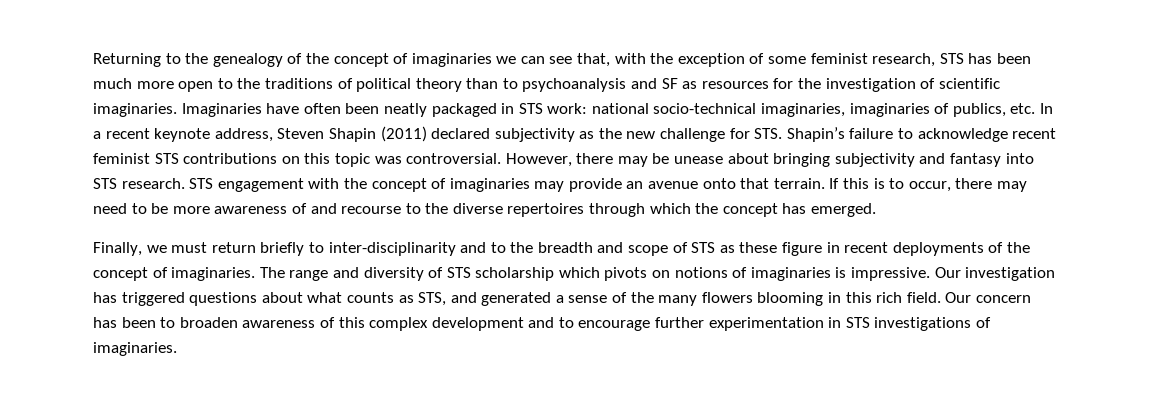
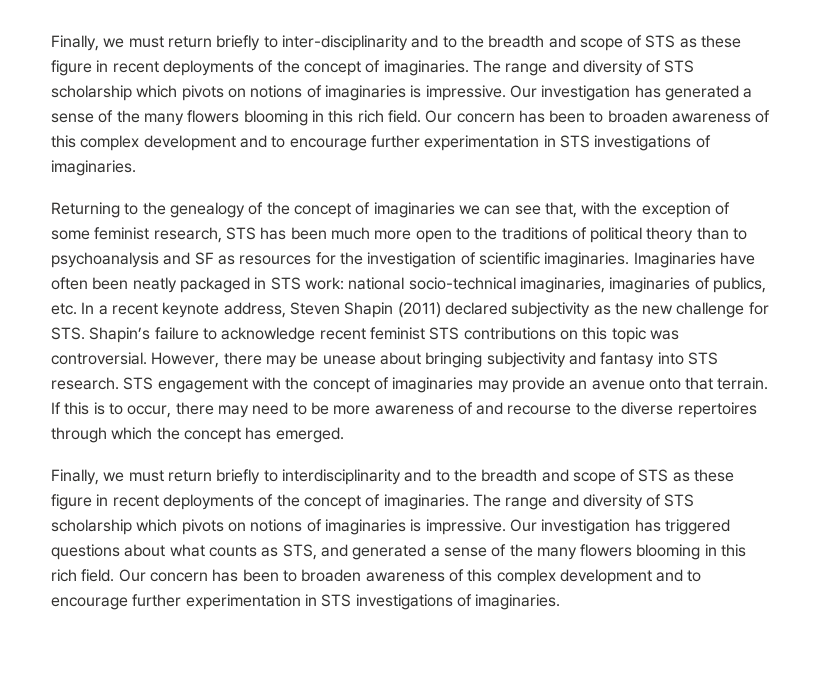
(93, 60) none -> [51,35,742,51] [51,60,695,76] [51,85,753,101] [51,110,771,126] [51,135,711,151] [51,160,136,176] Finally, we must return briefly to inter-disciplinarity and to the breadth and scope of STS as these figure in recent deployments of the concept of imaginaries. The range and diversity of STS scholarship which pivots on notions of imaginaries is impressive. Our investigation has generated a sense of the many flowers blooming in this rich field. Our concern has been to broaden awareness of this complex development and to encourage further experimentation in STS investigations of imaginaries. //
[328,242,456,256] inter-disciplinarity -> [281,469,401,485] interdisciplinarity

